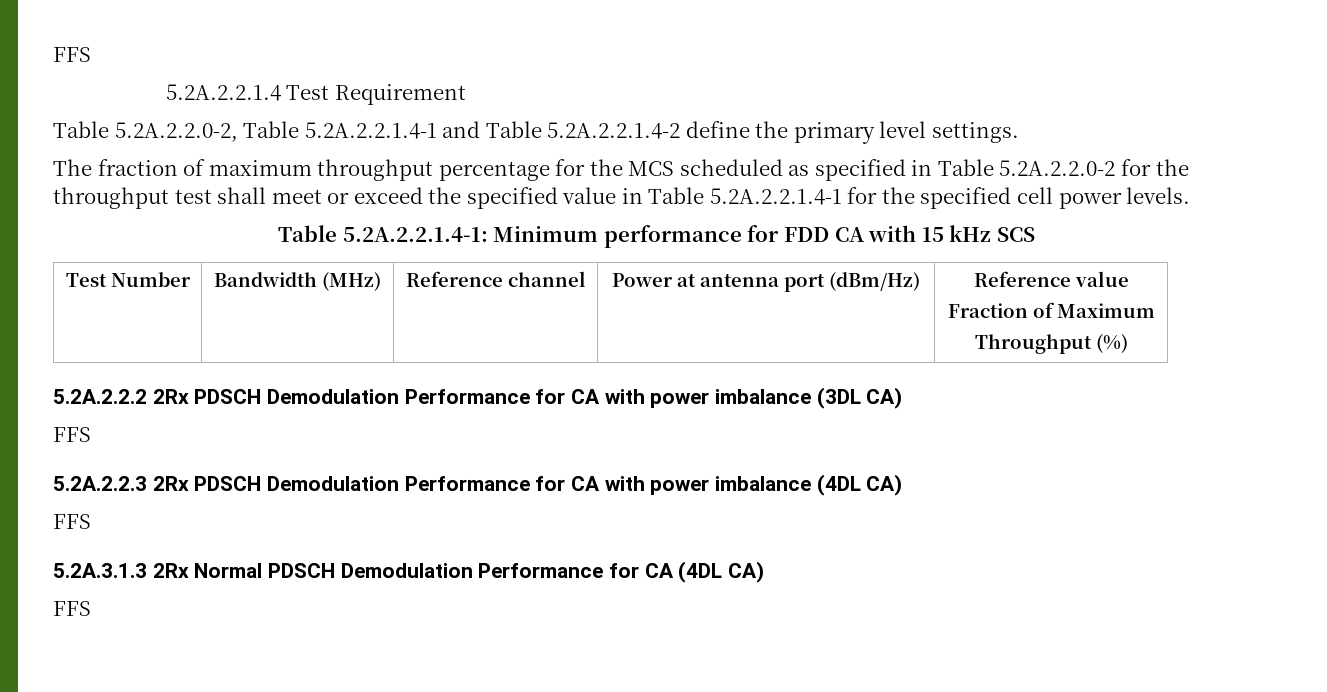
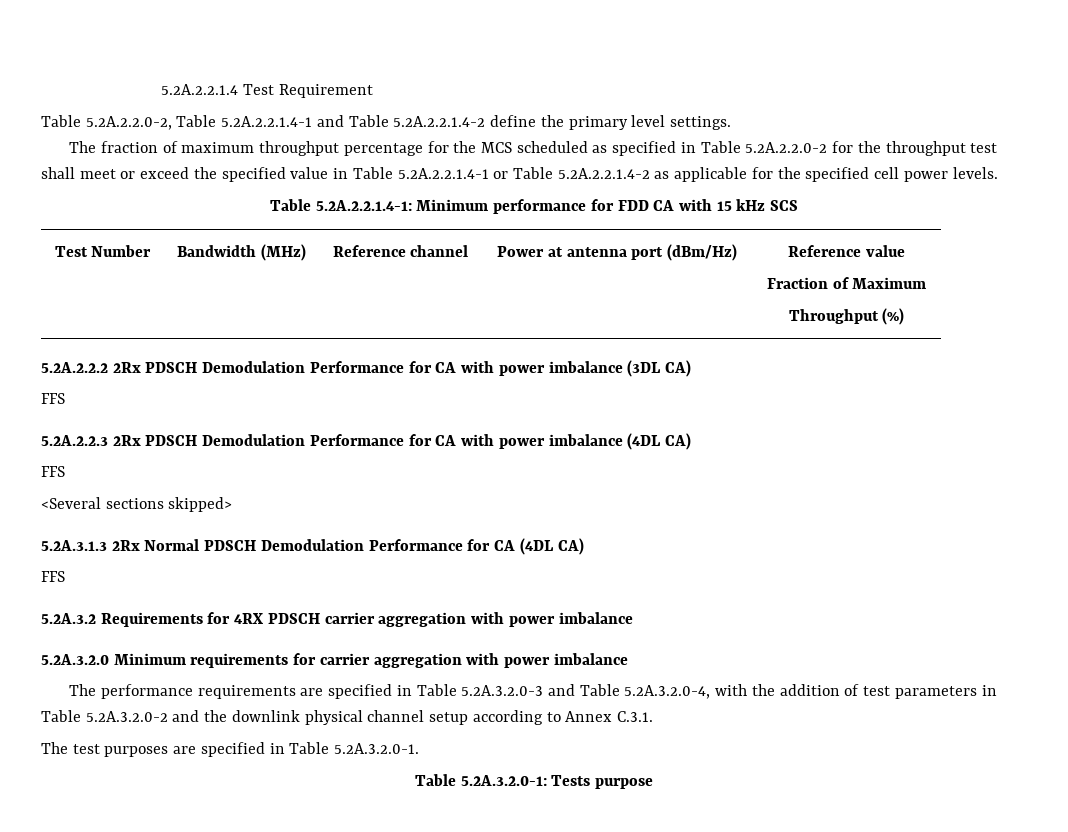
[53,47,91,62] FFS // -> (161, 89) none
(842, 196) none -> [493,167,748,182] or Table 5.2A.2.2.1.4-2 as applicable
(91, 521) none -> [41,497,233,512] // <Several sections skipped>
(91, 608) none -> [41,612,633,627] [41,653,628,668] [69,684,997,699] [41,710,653,725] [41,742,420,757] [414,774,654,789] // 5.2A.3.2 Requirements for 4RX PDSCH carrier aggregation with power imbalance // 5.2A.3.2.0 Minimum requirements for carrier aggregation with power imbalance // The performance requirements are specified in Table 5.2A.3.2.0-3 and Table 5.2A.3.2.0-4, with the addition of test parameters in Table 5.2A.3.2.0-2 and the downlink physical channel setup according to Annex C.3.1. // The test purposes are specified in Table 5.2A.3.2.0-1. // Table 5.2A.3.2.0-1: Tests purpose

